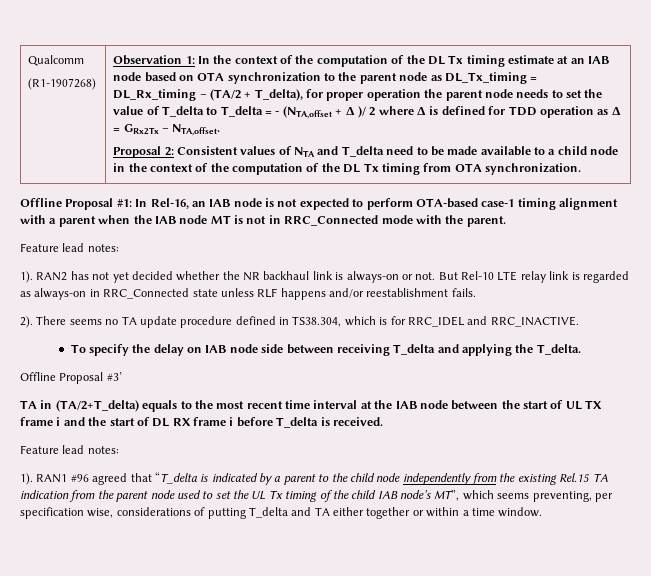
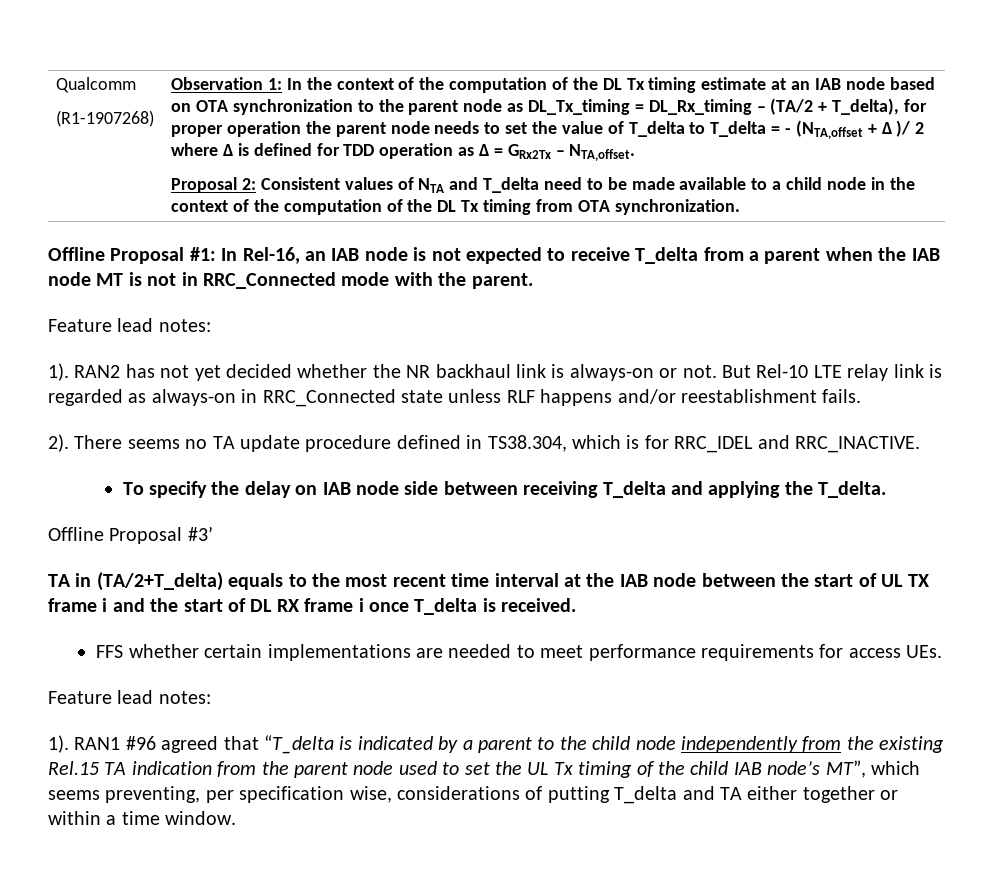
[366,198,618,210] [20,215,46,224] perform OTA-based case-1 timing alignment with -> [570,247,744,264] receive T_delta from
[236,417,273,427] before -> [368,602,409,612] once
(383, 421) none -> [96,644,943,661] // FFS whether certain implementations are needed to meet performance requirements for access UEs.

